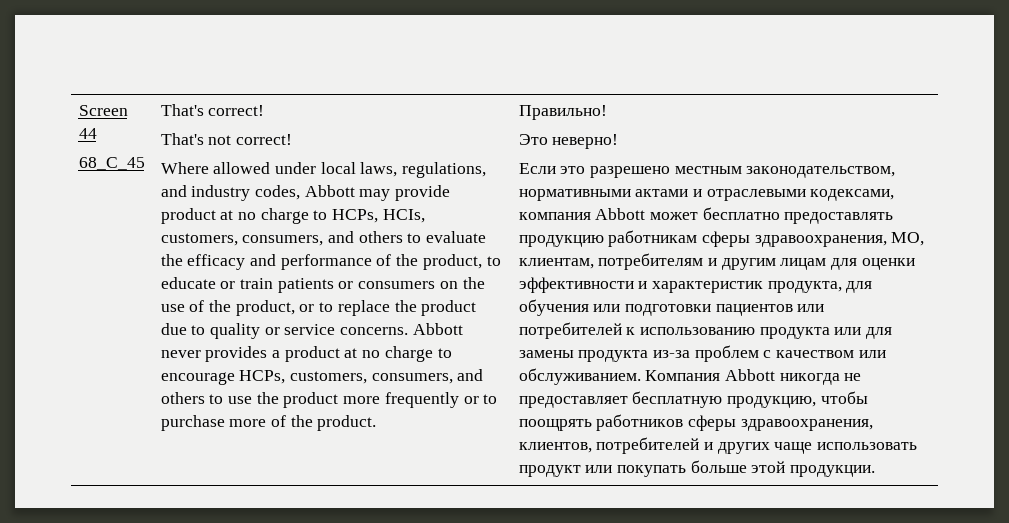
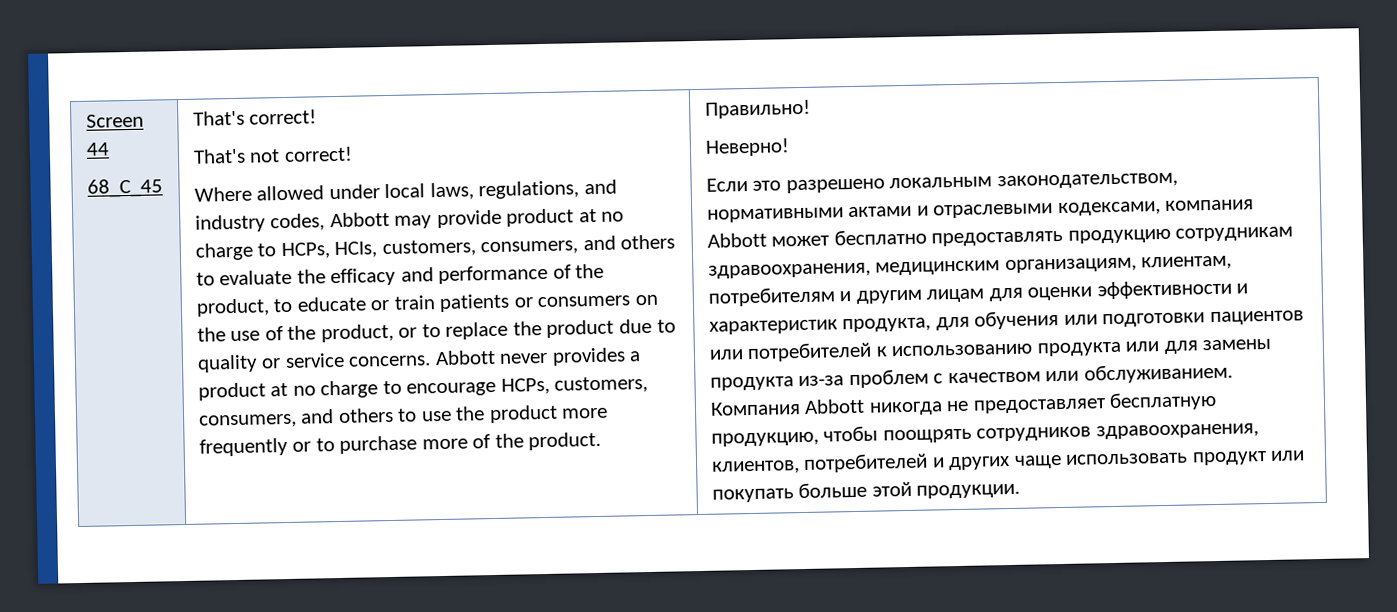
[518,134,619,149] Это неверно! -> [704,138,790,157] Неверно!
[674,166,742,174] местным -> [889,176,993,189] локальным
[608,230,925,247] работникам сферы здравоохранения, МО, -> [1175,226,1294,242] [707,257,1137,279] сотрудникам здравоохранения, медицинским организациям,
[596,414,736,431] работников сферы -> [976,426,1092,442] сотрудников

